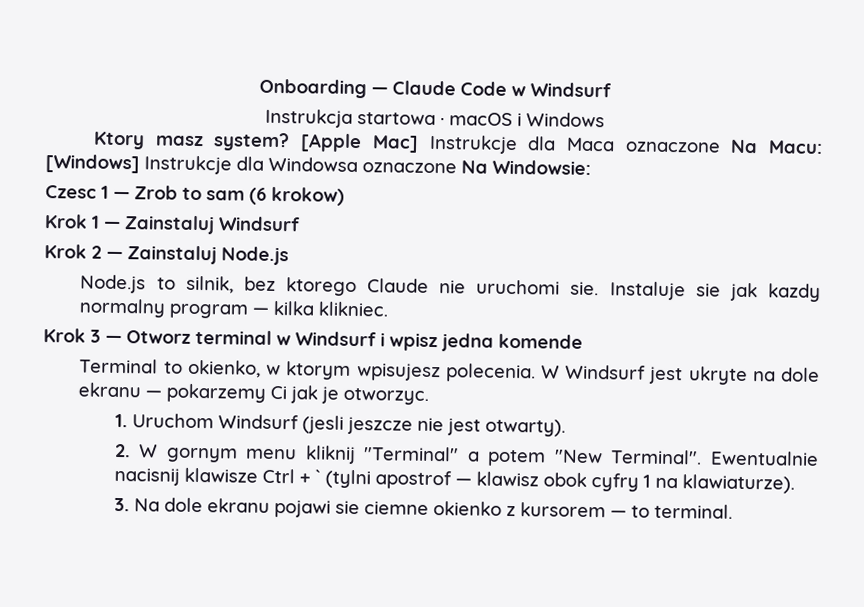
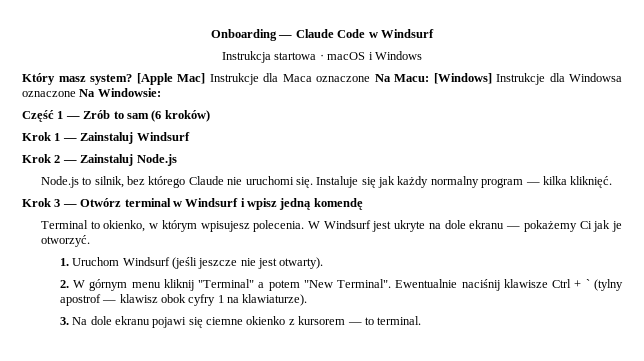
[93,131,146,150] Ktory -> [22,73,55,85] Który
[45,185,178,200] Czesc 1 — Zrob -> [22,110,111,122] Część 1 — Zrób
[271,186,345,206] krokow) -> [164,110,210,122] kroków)
[285,277,357,297] ktorego -> [148,176,186,188] którego
[570,281,821,302] sie. Instaluje sie jak kazdy -> [295,176,429,188] się. Instaluje się jak każdy
[318,301,390,317] klikniec. -> [570,176,613,188] kliknięć.
[126,330,191,344] Otworz -> [80,198,122,207] Otwórz
[441,333,583,352] jedna komende -> [279,198,363,210] jedną komendę
[286,361,352,380] ktorym -> [161,220,197,232] którym
[166,383,267,403] pokarzemy -> [523,220,577,232] pokażemy
[343,387,430,405] otworzyc. -> [40,235,90,247] otworzyć.
[301,415,344,434] (jesli -> [171,257,197,269] (jeśli
[165,447,238,463] gornym -> [89,279,128,291] górnym
[113,467,180,486] nacisnij -> [461,279,500,291] naciśnij
[324,469,371,489] (tylni -> [594,279,624,291] (tylny
[334,500,360,515] sie -> [188,317,203,328] się

